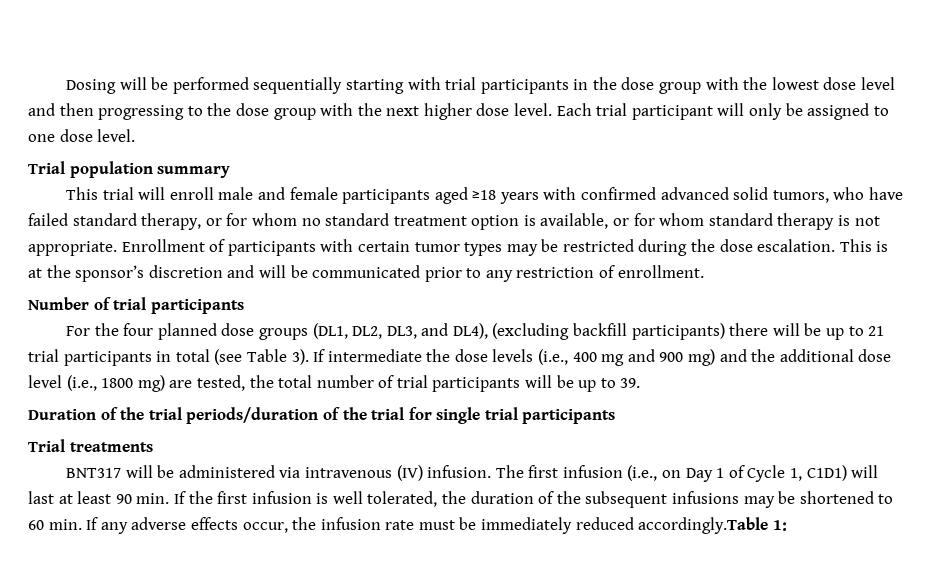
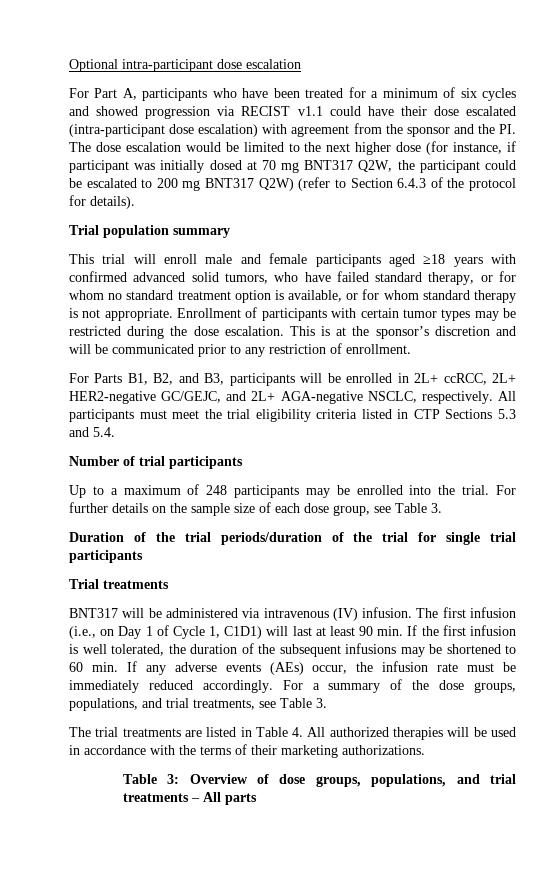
[65,77,895,94] [28,103,889,120] [28,129,136,142] Dosing will be performed sequentially starting with trial participants in the dose group with the lowest dose level and then progressing to the dose group with the next higher dose level. Each trial participant will only be assigned to one dose level. -> [69,59,301,72] [69,87,516,101] [69,106,516,119] [69,123,517,137] [69,141,516,155] [69,160,516,173] [69,177,517,191] [69,195,135,209] Optional intra-participant dose escalation // For Part A, participants who have been treated for a minimum of six cycles and showed progression via RECIST v1.1 could have their dose escalated (intra-participant dose escalation) with agreement from the sponsor and the PI. The dose escalation would be limited to the next higher dose (for instance, if participant was initially dosed at 70 mg BNT317 Q2W, the participant could be escalated to 200 mg BNT317 Q2W) (refer to Section 6.4.3 of the protocol for details).
[28,297,244,314] [65,323,885,340] [28,349,892,366] [28,375,641,392] Number of trial participants // For the four planned dose groups (DL1, DL2, DL3, and DL4), (excluding backfill participants) there will be up to 21 trial participants in total (see Table 3). If intermediate the dose levels (i.e., 400 mg and 900 mg) and the additional dose level (i.e., 1800 mg) are tested, the total number of trial participants will be up to 39. -> [69,373,516,386] [69,391,516,404] [69,409,516,422] [69,427,115,437] [69,456,243,469] [69,484,517,498] [69,502,442,516] For Parts B1, B2, and B3, participants will be enrolled in 2L+ ccRCC, 2L+ HER2-negative GC/GEJC, and 2L+ AGA-negative NSCLC, respectively. All participants must meet the trial eligibility criteria listed in CTP Sections 5.3 and 5.4. // Number of trial participants // Up to a maximum of 248 participants may be enrolled into the trial. For further details on the sample size of each dose group, see Table 3.
[190,517,238,530] effects -> [225,662,304,675] events (AEs)
[638,517,787,534] accordingly.Table 1: -> [202,679,517,693] [69,698,327,711] [69,727,517,740] [69,744,425,758] [122,774,516,787] [122,792,257,805] accordingly. For a summary of the dose groups, populations, and trial treatments, see Table 3. // The trial treatments are listed in Table 4. All authorized therapies will be used in accordance with the terms of their marketing authorizations. // Table 3: Overview of dose groups, populations, and trial treatments – All parts

